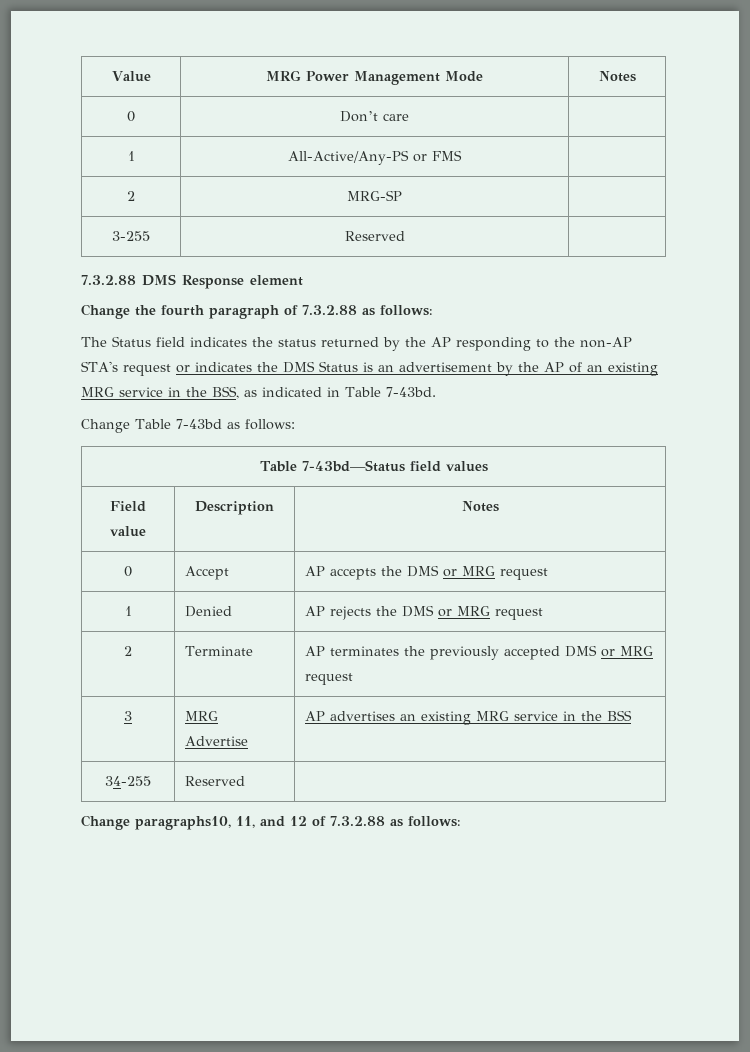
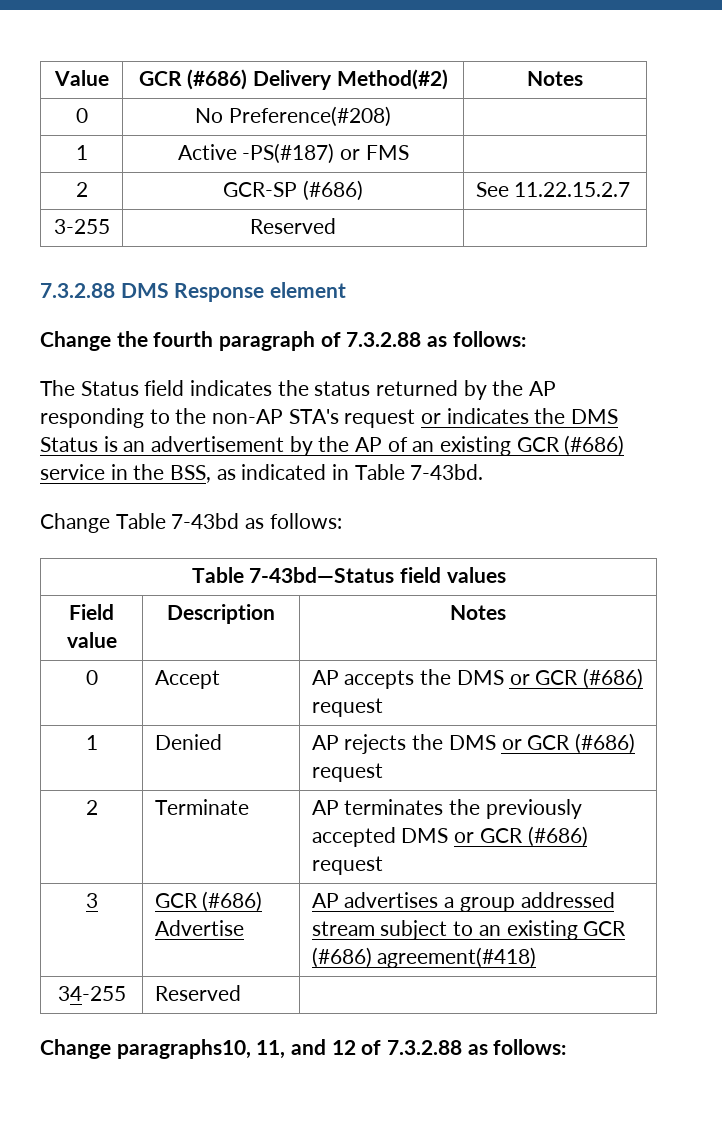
[266,70,483,85] [598,71,636,82] [127,111,135,122] [340,111,409,122] [127,151,135,161] [288,150,409,165] MRG Power Management Mode | Notes // 0 | Don’t care | // 1 | All-Active/Any-PS -> [138,69,448,90] [527,71,583,86] [75,108,88,123] [195,106,391,127] [75,145,88,160] [177,143,335,164] GCR (#686) Delivery Method(#2) | Notes // 0 | No Preference(#208) | // 1 | Active -PS(#187)
[347,190,402,201] MRG-SP | -> [223,180,363,201] [475,182,631,197] GCR-SP (#686) | See 11.22.15.2.7
[81,387,114,397] MRG -> [516,435,625,456] GCR (#686)
[461,566,495,576] MRG -> [535,668,643,689] GCR (#686)
[456,606,490,616] MRG -> [527,733,635,754] GCR (#686)
[619,646,653,656] MRG -> [479,826,588,847] GCR (#686)
[184,711,218,721] MRG -> [154,891,263,912] GCR (#686)
[399,710,632,725] an existing MRG service in the BSS -> [444,892,615,912] [311,920,627,940] [311,947,537,968] a group addressed stream subject to an existing GCR (#686) agreement(#418)

